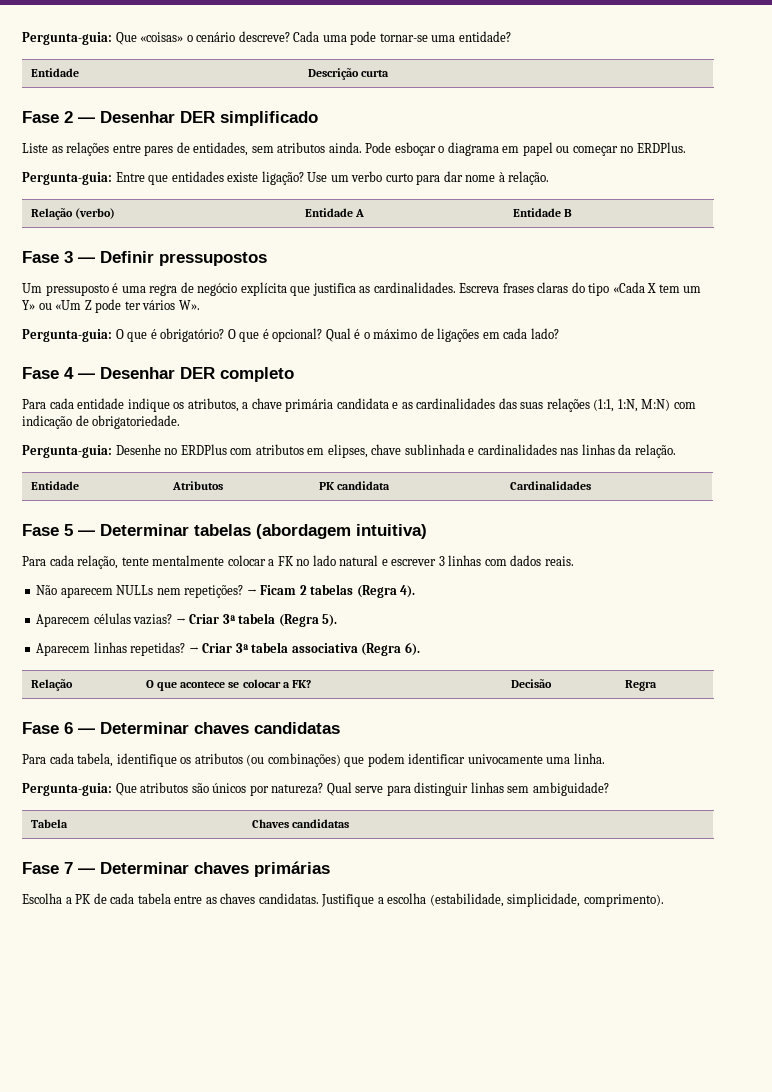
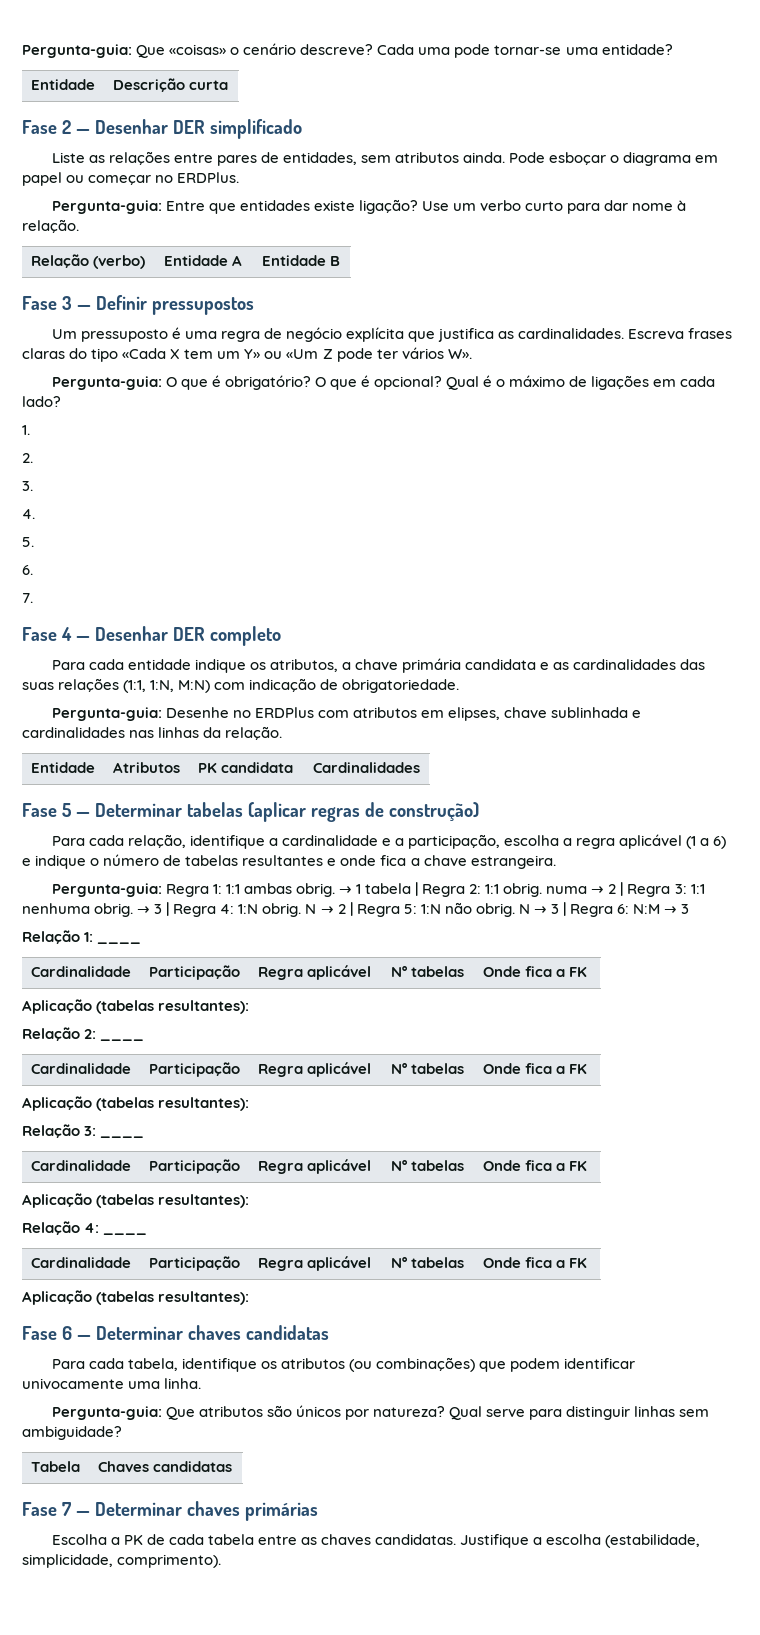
(559, 333) none -> [22,425,30,435] [22,453,33,463] [22,481,33,491] [22,509,35,519] [22,537,34,547] [22,565,33,575] [22,593,33,603] // 1. // 2. // 3. // 4. // 5. // 6. // 7.
[256,524,427,539] (abordagem intuitiva) -> [247,802,479,822] (aplicar regras de construção)
[121,555,574,566] [36,584,416,598] [36,613,338,627] [36,642,420,656] [31,679,74,691] [146,679,311,691] [511,679,553,688] [625,680,658,691] tente mentalmente colocar a FK no lado natural e escrever 3 linhas com dados reais. // Não aparecem NULLs nem repetições? → Ficam 2 tabelas (Regra 4). // Aparecem células vazias? → Criar 3ª tabela (Regra 5). // Aparecem linhas repetidas? → Criar 3ª tabela associativa (Regra 6). // Relação | O que acontece se colocar a FK? | Decisão | Regra -> [189,834,727,849] [22,854,556,869] [51,882,705,897] [22,902,690,917] [22,930,94,944] [97,942,142,944] [30,966,131,977] [148,965,240,980] [257,965,371,980] [390,966,464,977] [482,966,587,977] [22,999,250,1014] [22,1027,97,1041] [100,1039,145,1041] [30,1063,131,1074] [148,1062,240,1077] [257,1062,371,1077] [390,1063,464,1074] [482,1063,587,1074] [22,1096,250,1111] [22,1124,97,1138] [100,1136,145,1138] [30,1160,131,1171] [148,1159,240,1174] [257,1159,371,1174] [390,1160,464,1171] [482,1160,587,1171] [22,1193,250,1208] [22,1221,100,1235] [103,1233,148,1235] [30,1257,131,1268] [148,1256,240,1271] [257,1256,371,1271] [390,1257,464,1268] [482,1257,587,1268] [22,1290,250,1305] identifique a cardinalidade e a participação, escolha a regra aplicável (1 a 6) e indique o número de tabelas resultantes e onde fica a chave estrangeira. // Pergunta-guia: Regra 1: 1:1 ambas obrig. → 1 tabela | Regra 2: 1:1 obrig. numa → 2 | Regra 3: 1:1 nenhuma obrig. → 3 | Regra 4: 1:N obrig. N → 2 | Regra 5: 1:N não obrig. N → 3 | Regra 6: N:M → 3 // Relação 1: ____ // Cardinalidade | Participação | Regra aplicável | Nº tabelas | Onde fica a FK // Aplicação (tabelas resultantes): // Relação 2: ____ // Cardinalidade | Participação | Regra aplicável | Nº tabelas | Onde fica a FK // Aplicação (tabelas resultantes): // Relação 3: ____ // Cardinalidade | Participação | Regra aplicável | Nº tabelas | Onde fica a FK // Aplicação (tabelas resultantes): // Relação 4: ____ // Cardinalidade | Participação | Regra aplicável | Nº tabelas | Onde fica a FK // Aplicação (tabelas resultantes):

